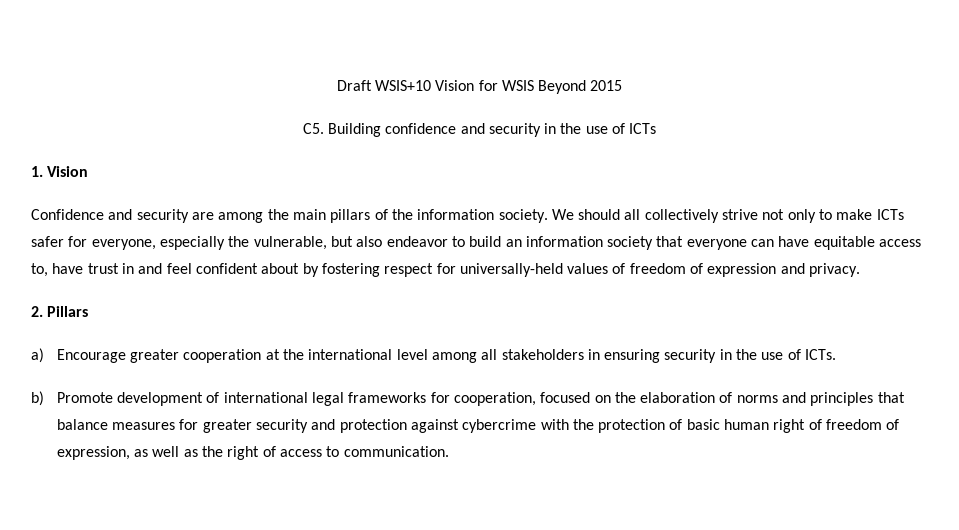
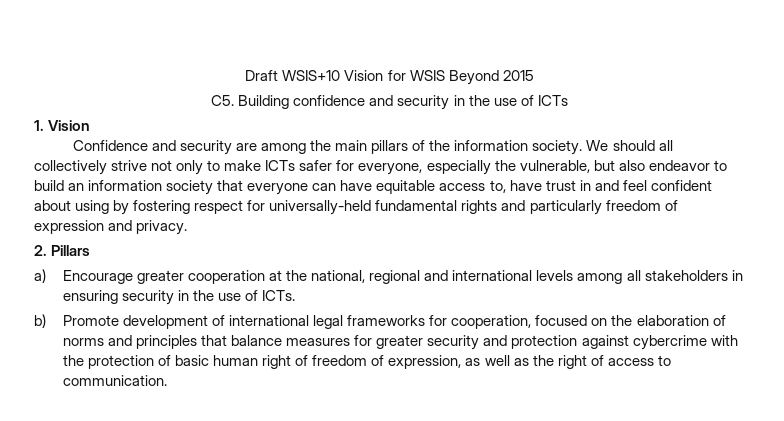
(300, 268) none -> [75,200,110,214] using
[567,263,626,274] values of -> [375,200,602,215] fundamental rights and particularly
[308,349,428,360] international level -> [311,270,574,284] national, regional and international levels

